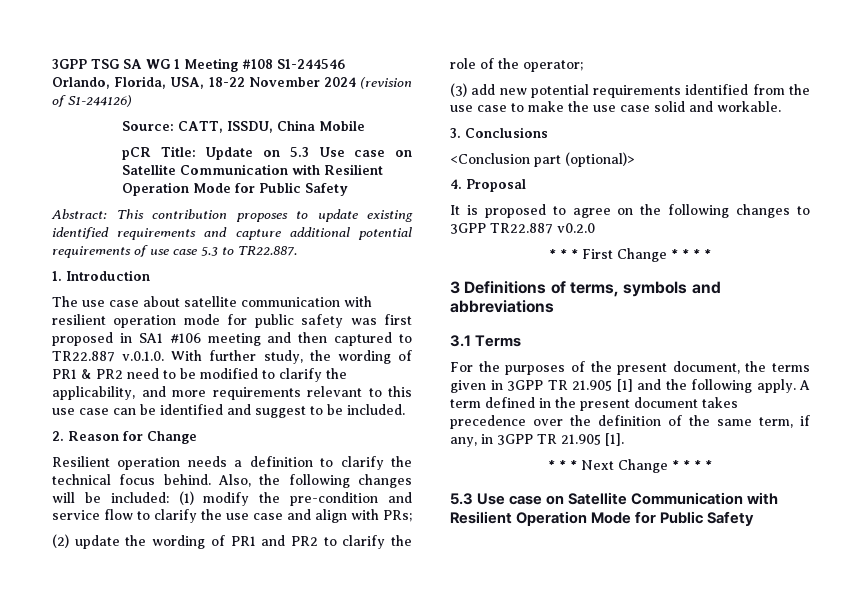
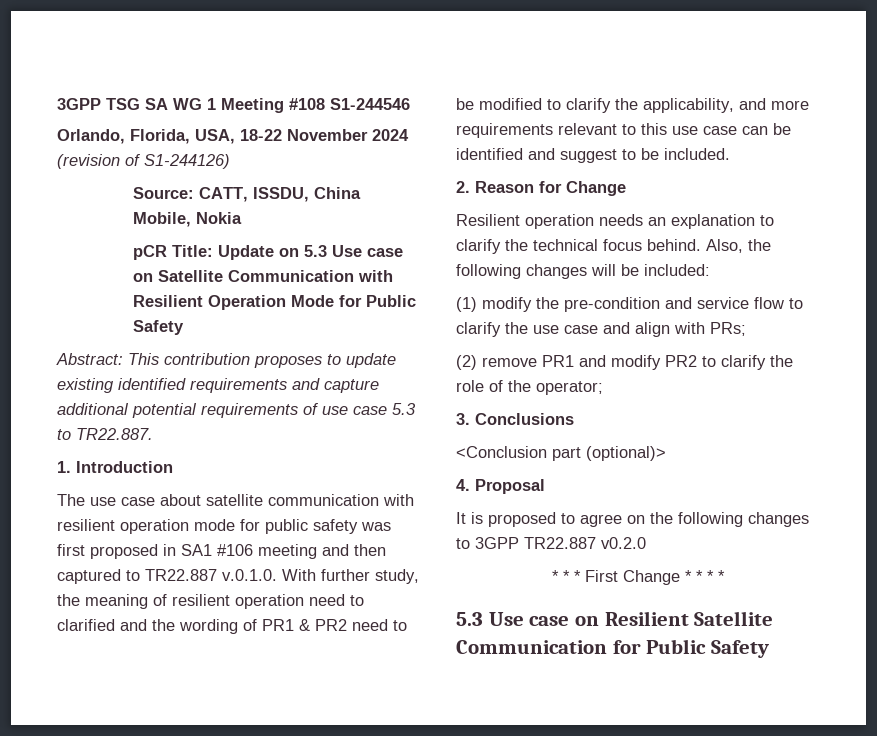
[318,120,365,131] Mobile -> [132,212,242,227] Mobile, Nokia
(331, 355) none -> [85,594,364,609] [57,619,175,631] meaning of resilient operation need to clarified and the
[234,456,313,467] a definition -> [648,214,755,229] an explanation
(169, 497) none -> (710, 270) //
[74,535,225,549] update the wording of -> [482,357,537,367] remove
(286, 540) none -> [611,355,661,370] modify
[450,83,810,98] [450,101,781,112] // (3) add new potential requirements identified from the use case to make the use case solid and workable. -> (603, 388) none
[450,281,721,297] [450,300,554,313] [450,335,522,347] [450,361,810,375] [450,379,810,393] [450,397,738,411] [450,415,810,429] [450,433,624,447] [548,459,712,473] [450,492,779,505] [450,511,632,526] // 3 Definitions of terms, symbols and abbreviations // 3.1 Terms // For the purposes of the present document, the terms given in 3GPP TR 21.905 [1] and the following apply. A term defined in the present document takes precedence over the definition of the same term, if any, in 3GPP TR 21.905 [1]. // * * * Next Change * * * * // 5.3 Use case on Satellite Communication with Resilient Operation Mode -> [456,611,774,626] [456,640,607,654] // 5.3 Use case on Resilient Satellite Communication

